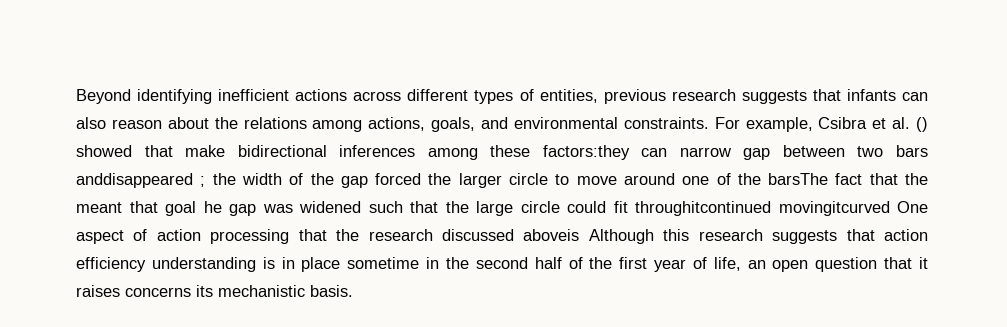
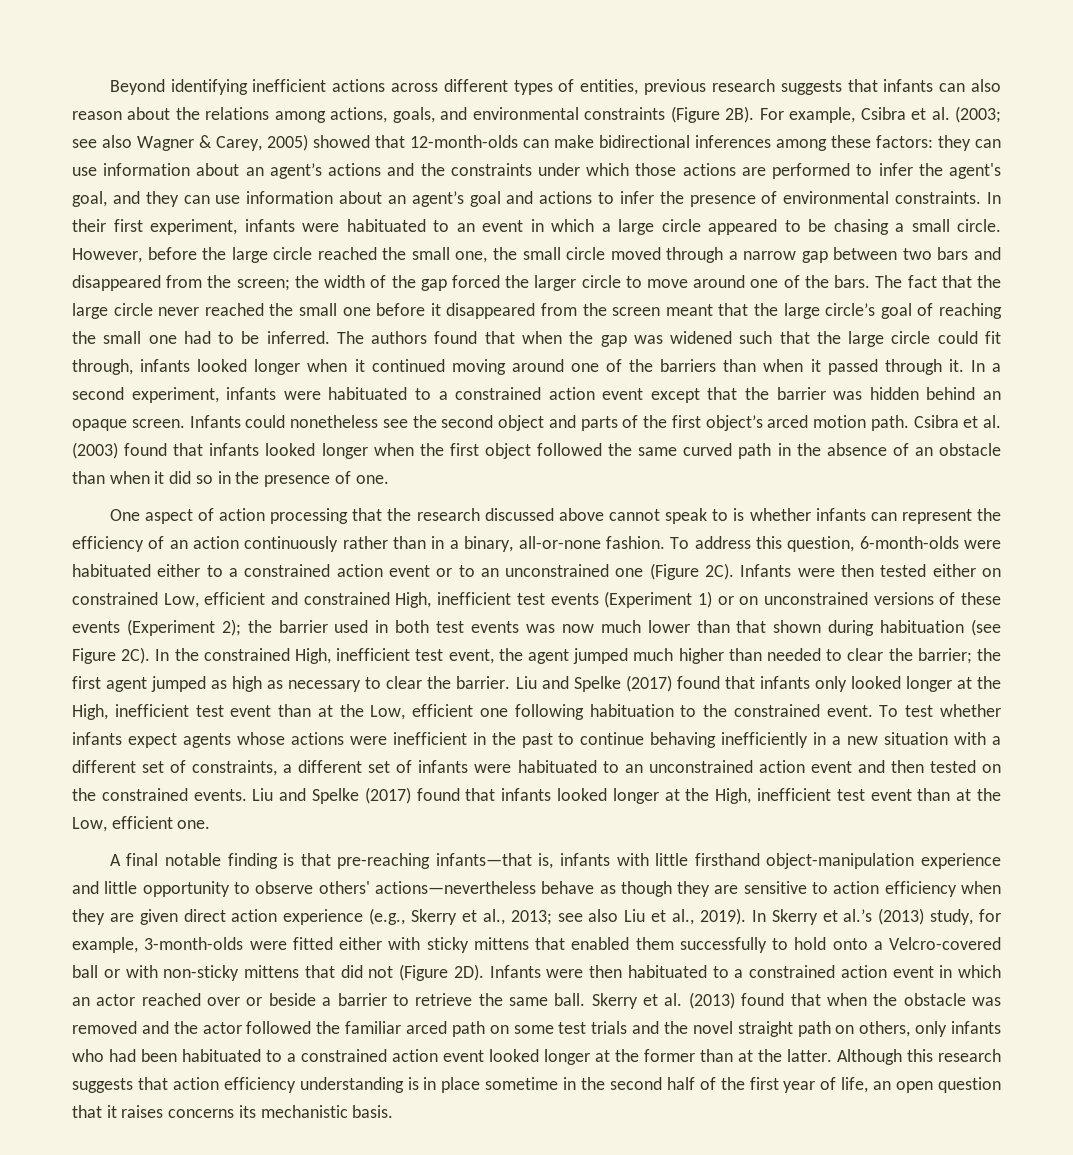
[623,117,709,129] constraints. -> [584,106,755,123] constraints (Figure 2B).
[916,117,928,132] [76,145,173,157] () showed that -> [955,106,1002,123] [72,134,549,151] (2003; see also Wagner & Carey, 2005) showed that 12-month-olds can
[542,145,668,160] factors:they can -> [876,135,1001,151] [72,163,1001,179] [72,191,1002,207] [72,219,1001,235] [72,247,738,263] factors: they can use information about an agent’s actions and the constraints under which those actions are performed to infer the agent's goal, and they can use information about an agent’s goal and actions to infer the presence of environmental constraints. In their first experiment, infants were habituated to an event in which a large circle appeared to be chasing a small circle. However, before the large circle reached the small one, the small circle moved through a
[76,173,206,188] anddisappeared ; -> [973,247,1001,260] [72,275,290,291] and disappeared from the screen;
[768,173,829,185] barsThe -> [834,275,903,288] bars. The
[76,201,222,216] meant that goal he -> [72,303,1003,319] [72,331,594,344] large circle never reached the small one before it disappeared from the screen meant that the large circle’s goal of reaching the small one had to be inferred. The authors found that when the
[635,201,890,216] throughitcontinued movingitcurved -> [72,359,1002,375] [72,387,1002,403] [72,415,1001,431] [72,442,1002,459] [72,471,389,487] through, infants looked longer when it continued moving around one of the barriers than when it passed through it. In a second experiment, infants were habituated to a constrained action event except that the barrier was hidden behind an opaque screen. Infants could nonetheless see the second object and parts of the first object’s arced motion path. Csibra et al. (2003) found that infants looked longer when the first object followed the same curved path in the absence of an obstacle than when it did so in the presence of one. //
[523,229,580,241] aboveis -> [558,508,1001,524] [72,536,1002,552] [72,563,1001,580] [72,591,1001,608] [72,619,1002,636] [72,647,1002,664] [72,675,1001,692] [72,704,1002,720] [72,732,1001,748] [72,760,1002,776] [72,787,1001,804] [72,816,211,832] [109,853,1002,869] [72,881,1001,897] [72,908,1001,925] [72,937,1001,953] [72,964,1001,981] [72,992,1002,1009] [72,1021,1002,1037] [72,1049,832,1065] above cannot speak to is whether infants can represent the efficiency of an action continuously rather than in a binary, all-or-none fashion. To address this question, 6-month-olds were habituated either to a constrained action event or to an unconstrained one (Figure 2C). Infants were then tested either on constrained Low, efficient and constrained High, inefficient test events (Experiment 1) or on unconstrained versions of these events (Experiment 2); the barrier used in both test events was now much lower than that shown during habituation (see Figure 2C). In the constrained High, inefficient test event, the agent jumped much higher than needed to clear the barrier; the first agent jumped as high as necessary to clear the barrier. Liu and Spelke (2017) found that infants only looked longer at the High, inefficient test event than at the Low, efficient one following habituation to the constrained event. To test whether infants expect agents whose actions were inefficient in the past to continue behaving inefficiently in a new situation with a different set of constraints, a different set of infants were habituated to an unconstrained action event and then tested on the constrained events. Liu and Spelke (2017) found that infants looked longer at the High, inefficient test event than at the Low, efficient one. // A final notable finding is that pre-reaching infants—that is, infants with little firsthand object-manipulation experience and little opportunity to observe others' actions—nevertheless behave as though they are sensitive to action efficiency when they are given direct action experience (e.g., Skerry et al., 2013; see also Liu et al., 2019). In Skerry et al.’s (2013) study, for example, 3-month-olds were fitted either with sticky mittens that enabled them successfully to hold onto a Velcro-covered ball or with non-sticky mittens that did not (Figure 2D). Infants were then habituated to a constrained action event in which an actor reached over or beside a barrier to retrieve the same ball. Skerry et al. (2013) found that when the obstacle was removed and the actor followed the familiar arced path on some test trials and the novel straight path on others, only infants who had been habituated to a constrained action event looked longer at the former than at the latter.

